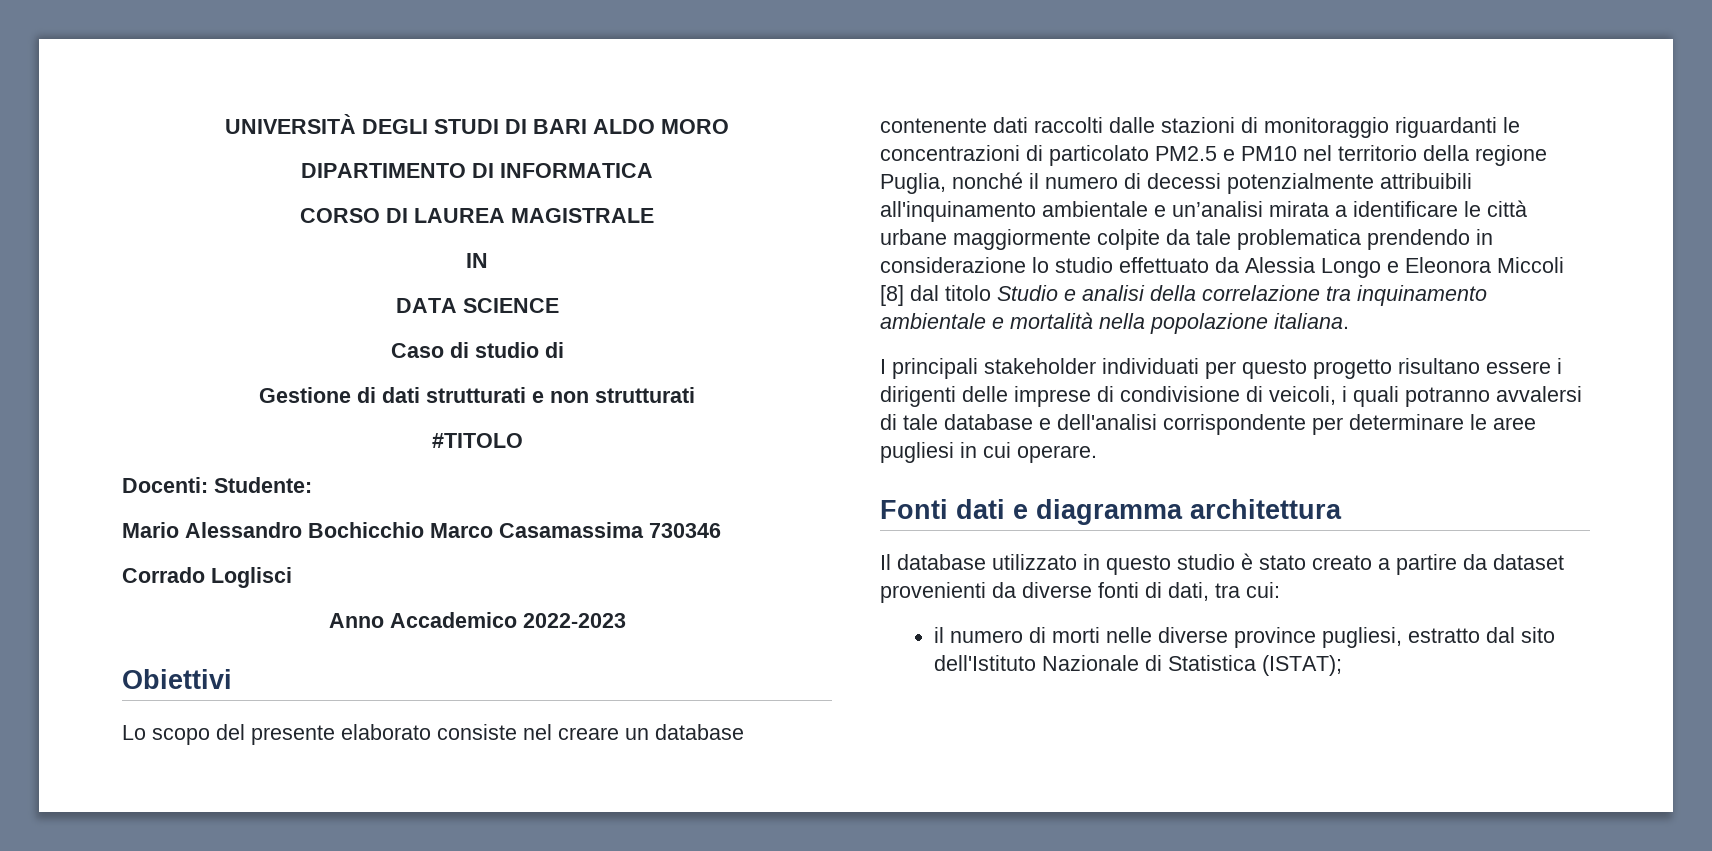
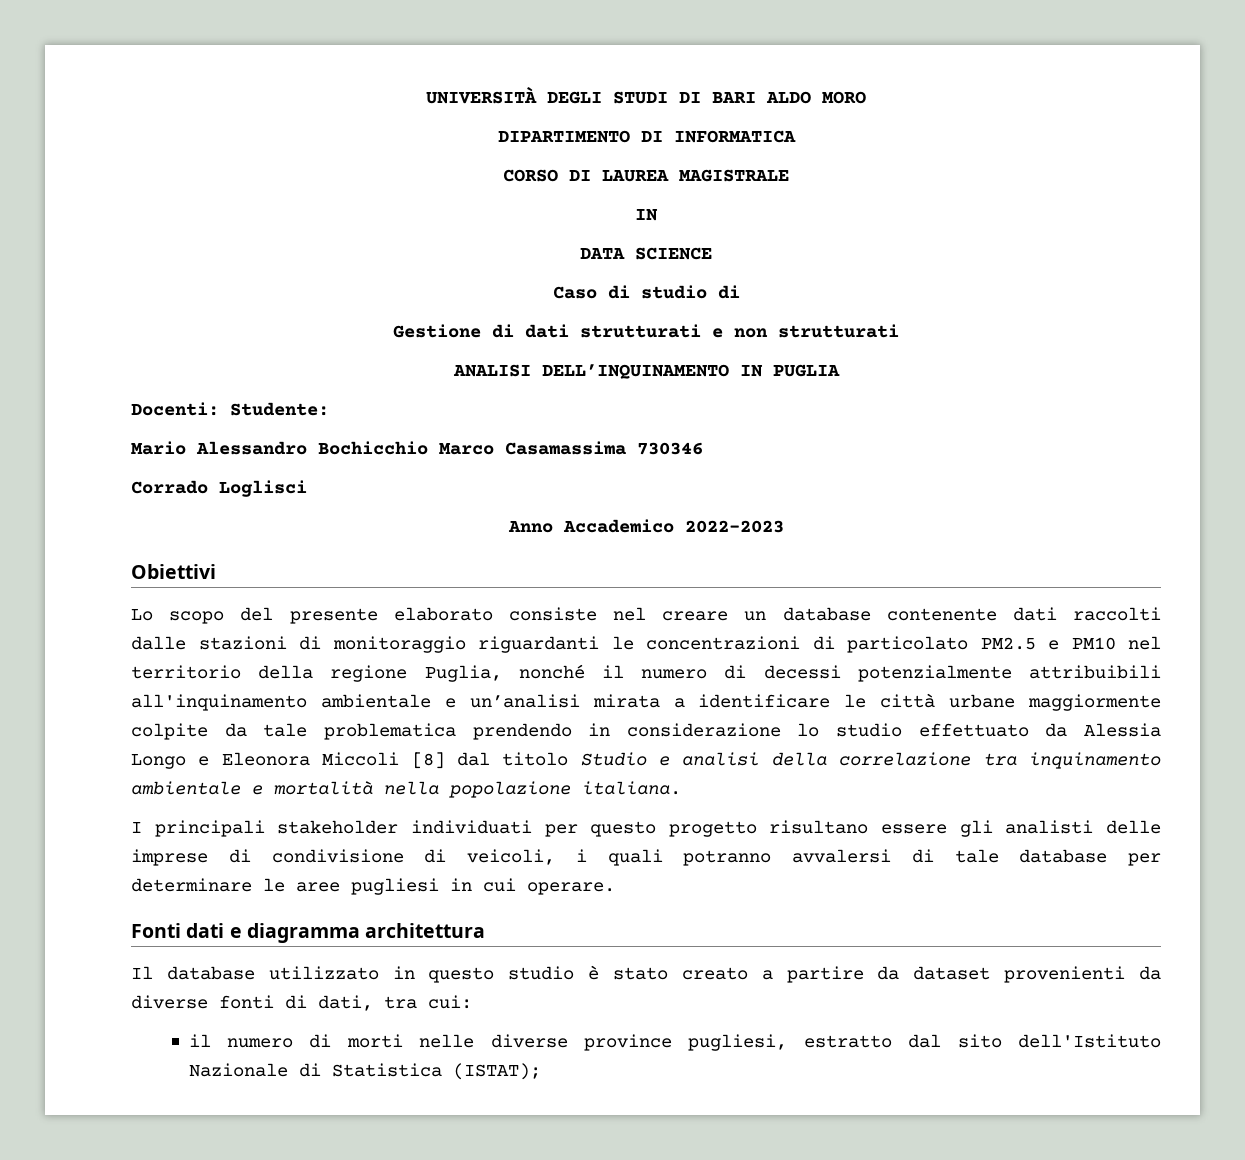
[431,433,523,448] #TITOLO -> [452,364,840,379] ANALISI DELL’INQUINAMENTO IN PUGLIA
[1557,358,1562,374] [880,386,956,407] i dirigenti -> [959,820,1094,837] gli analisti
[1039,414,1306,435] e dell'analisi corrispondente -> (1108, 856) none

